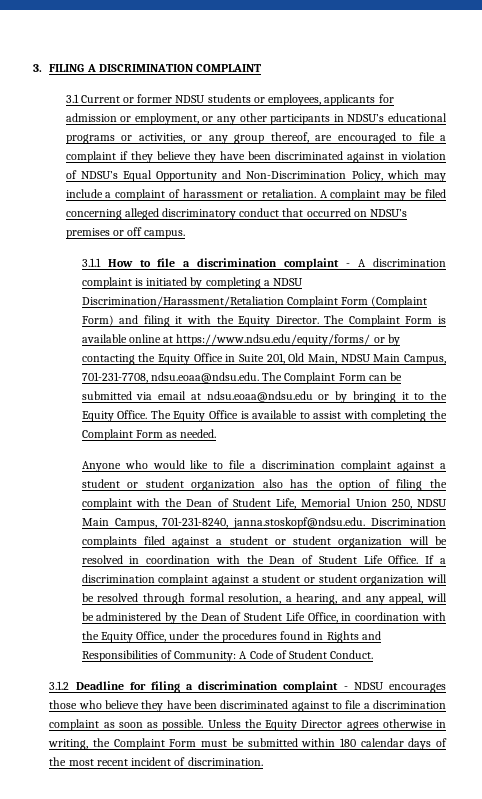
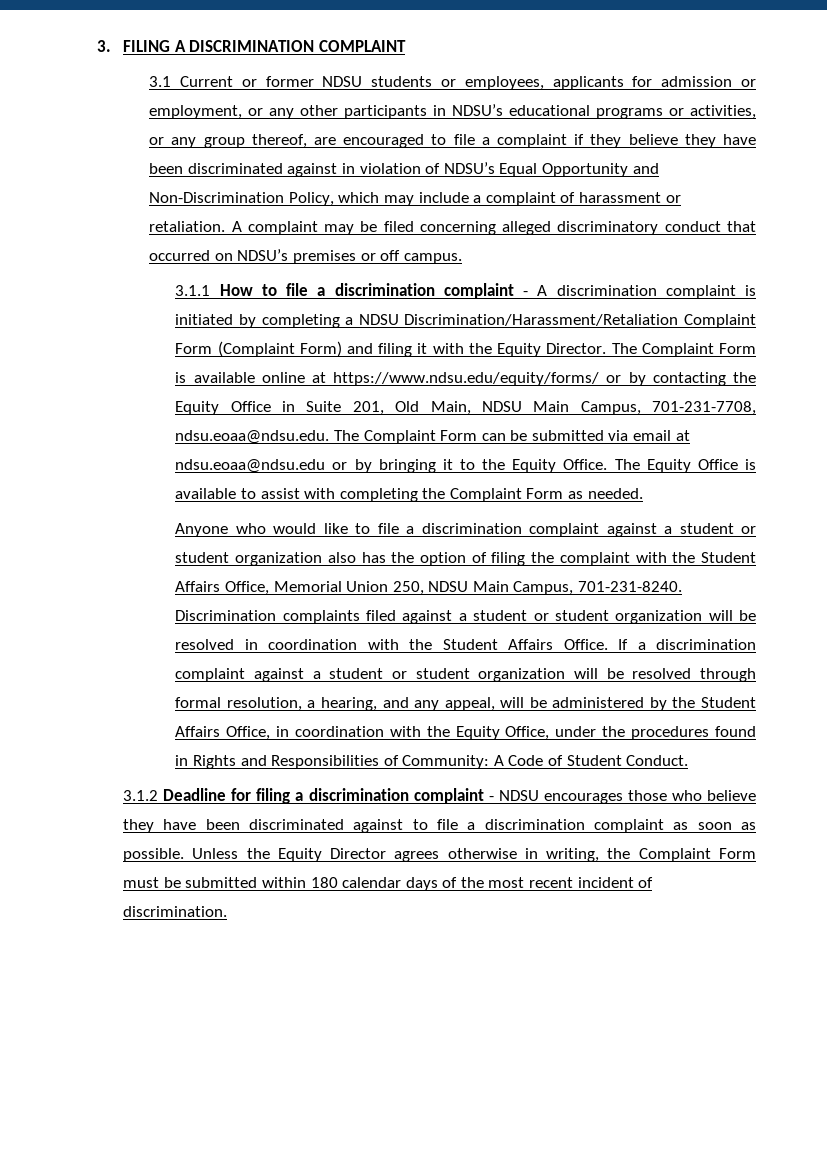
[186,498,297,509] Dean of Student Life, -> [700,552,756,563] [175,581,269,595] Student Affairs Office,
[162,517,366,529] 701-231-8240, janna.stoskopf@ndsu.edu. -> [578,581,683,592] 701-231-8240.
[269,555,383,564] Dean of Student Life -> [442,639,554,650] Student Affairs
[200,612,305,621] Dean of Student Life -> [700,697,756,708] [175,726,221,737] Student Affairs

